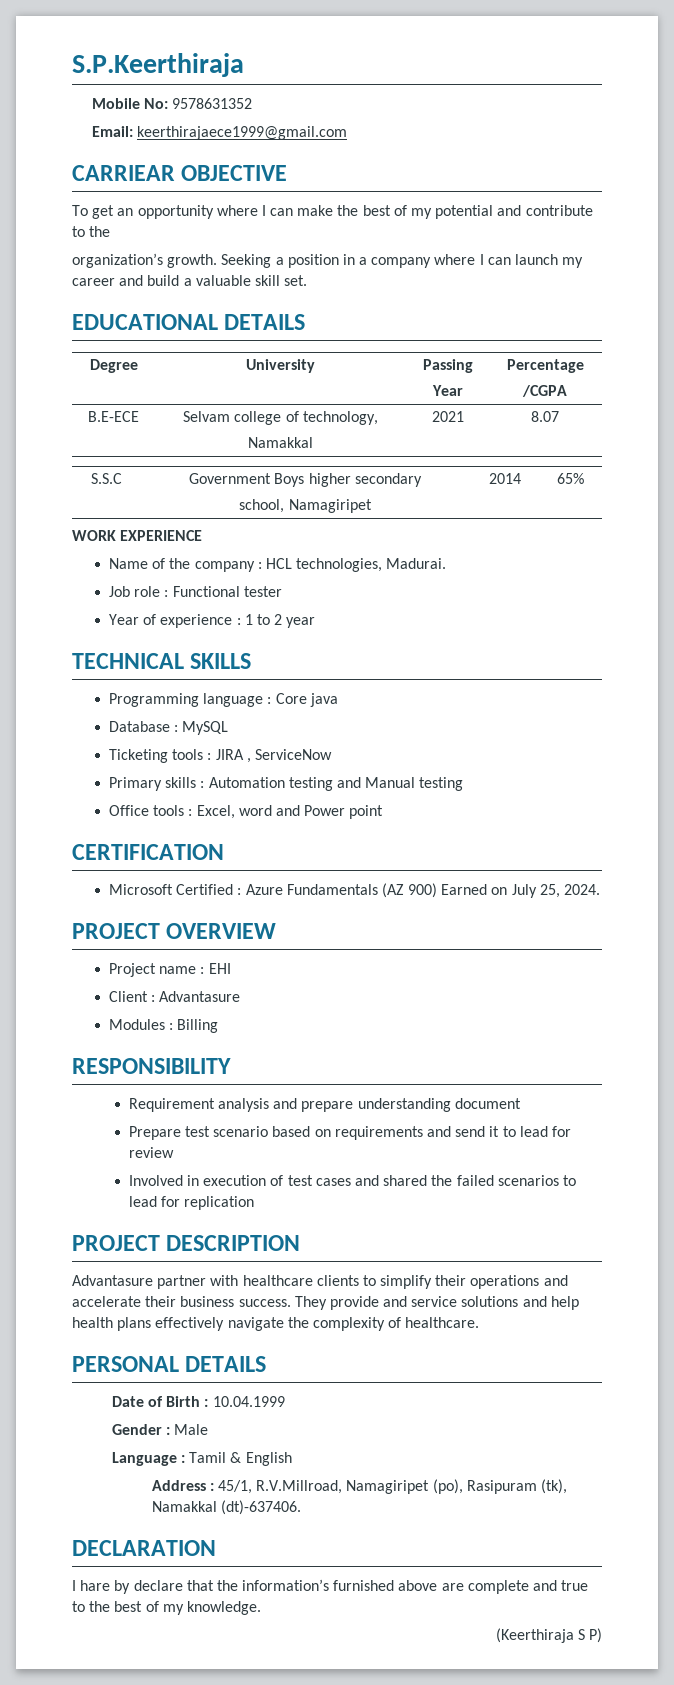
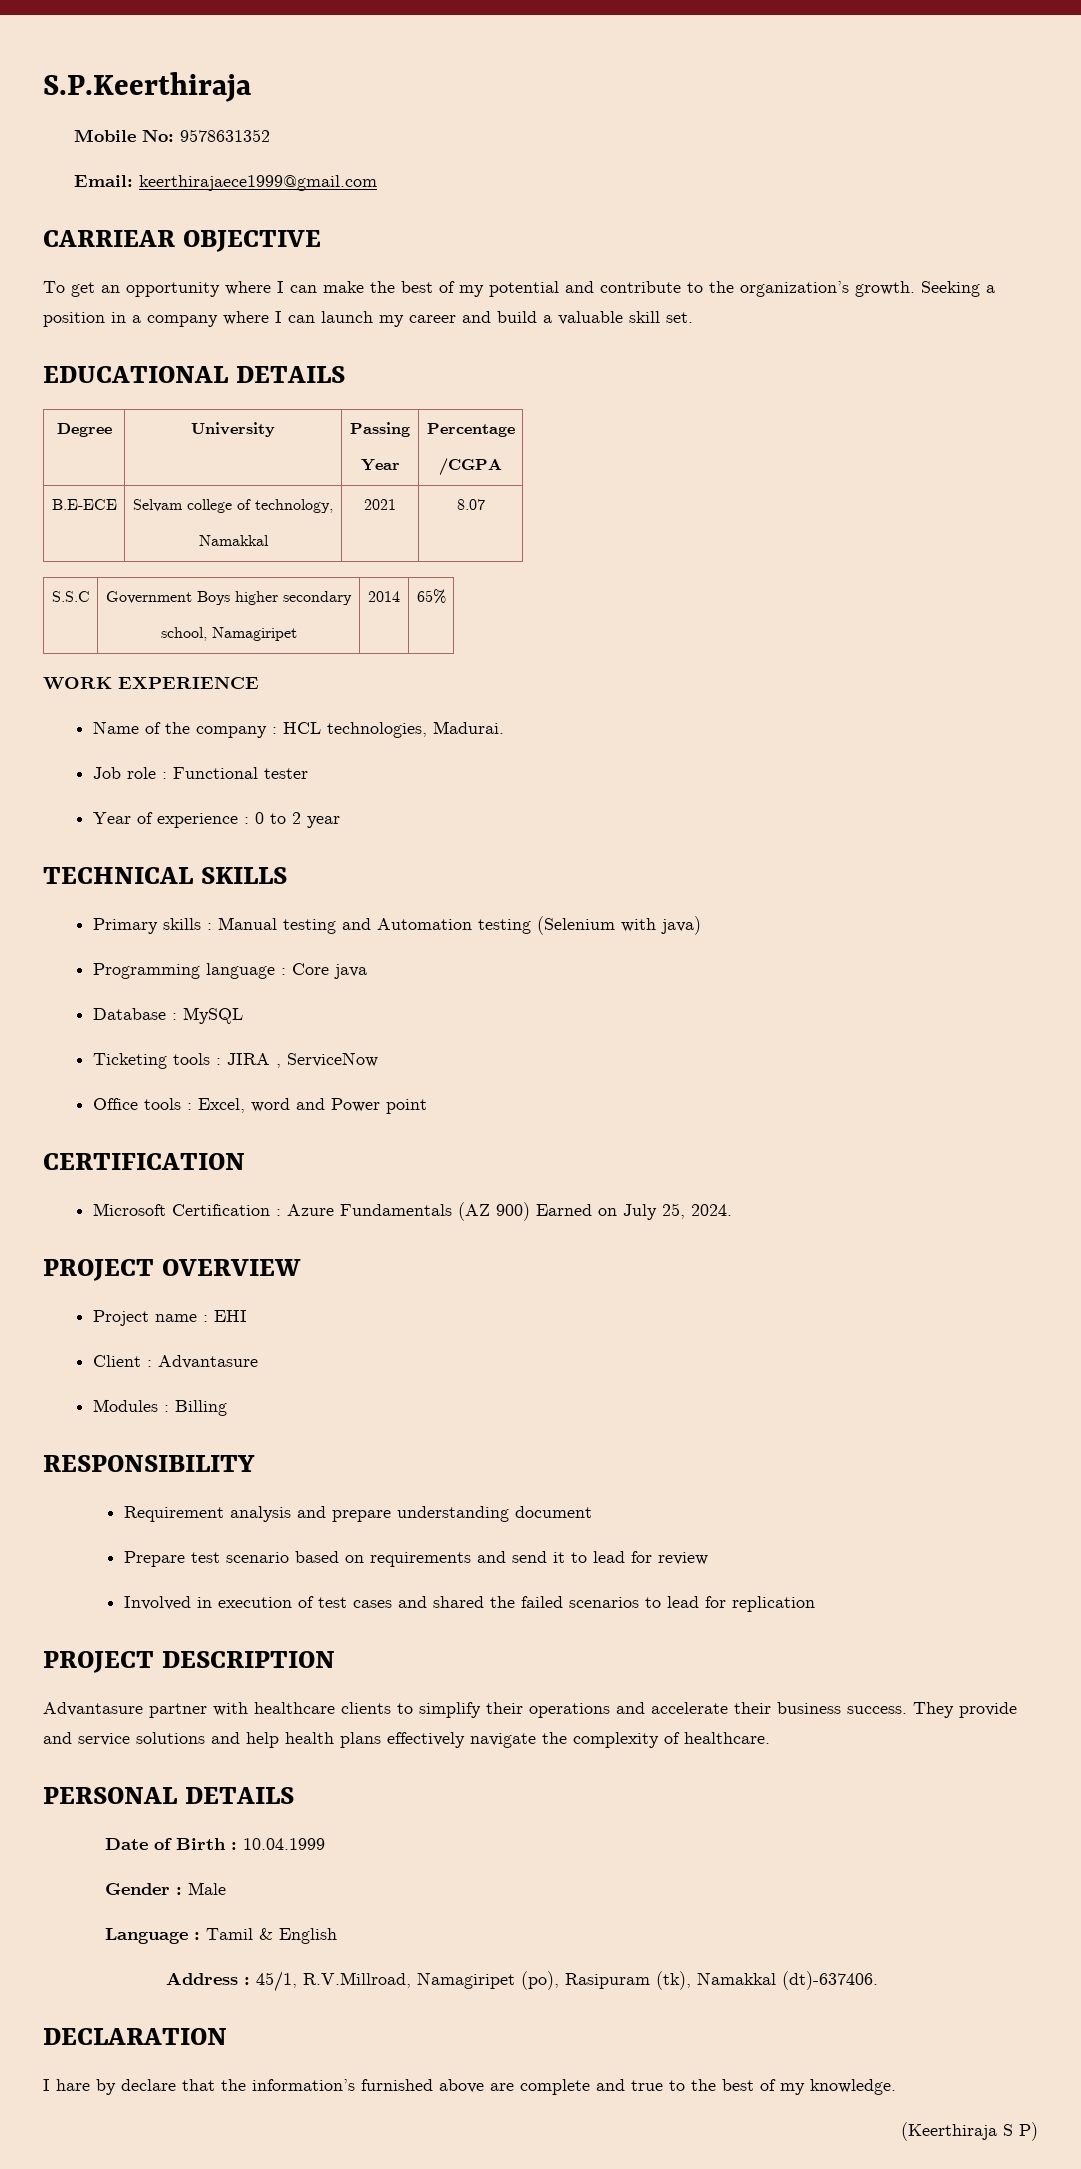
(111, 231) // -> (734, 287) none
[244,614,253,625] 1 -> [255,812,265,824] 0
(252, 661) none -> [93,916,702,935] // Primary skills : Manual testing and Automation testing (Selenium with java)
[108,777,464,791] // Primary skills : Automation testing and Manual testing -> (379, 1059) none
[176,884,234,895] Certified -> [172,1204,271,1216] Certification

